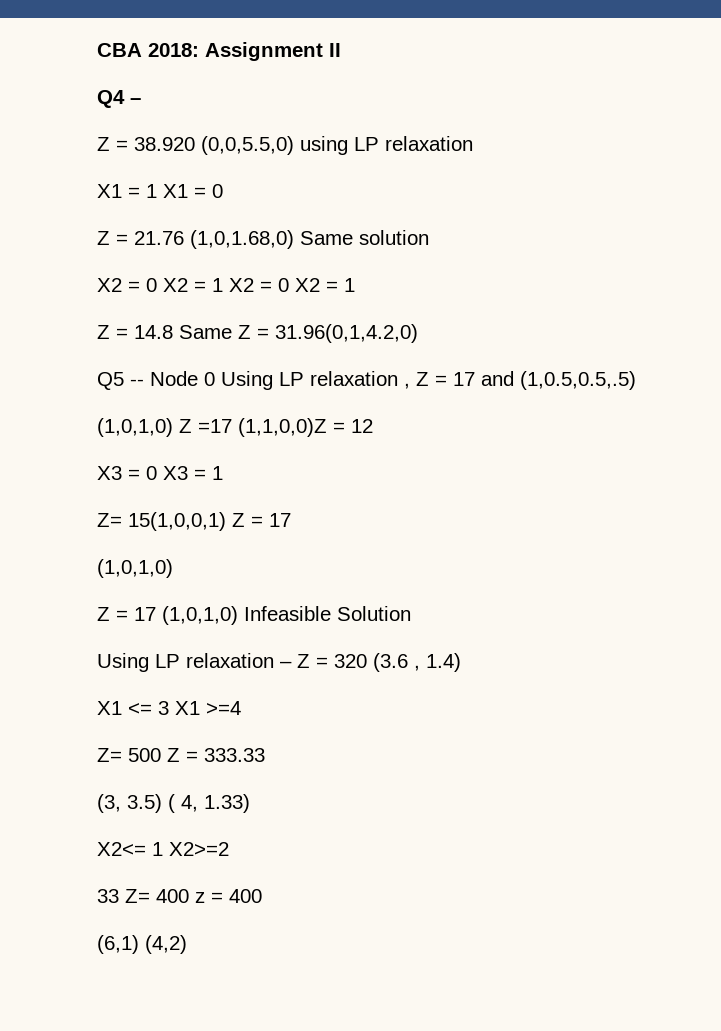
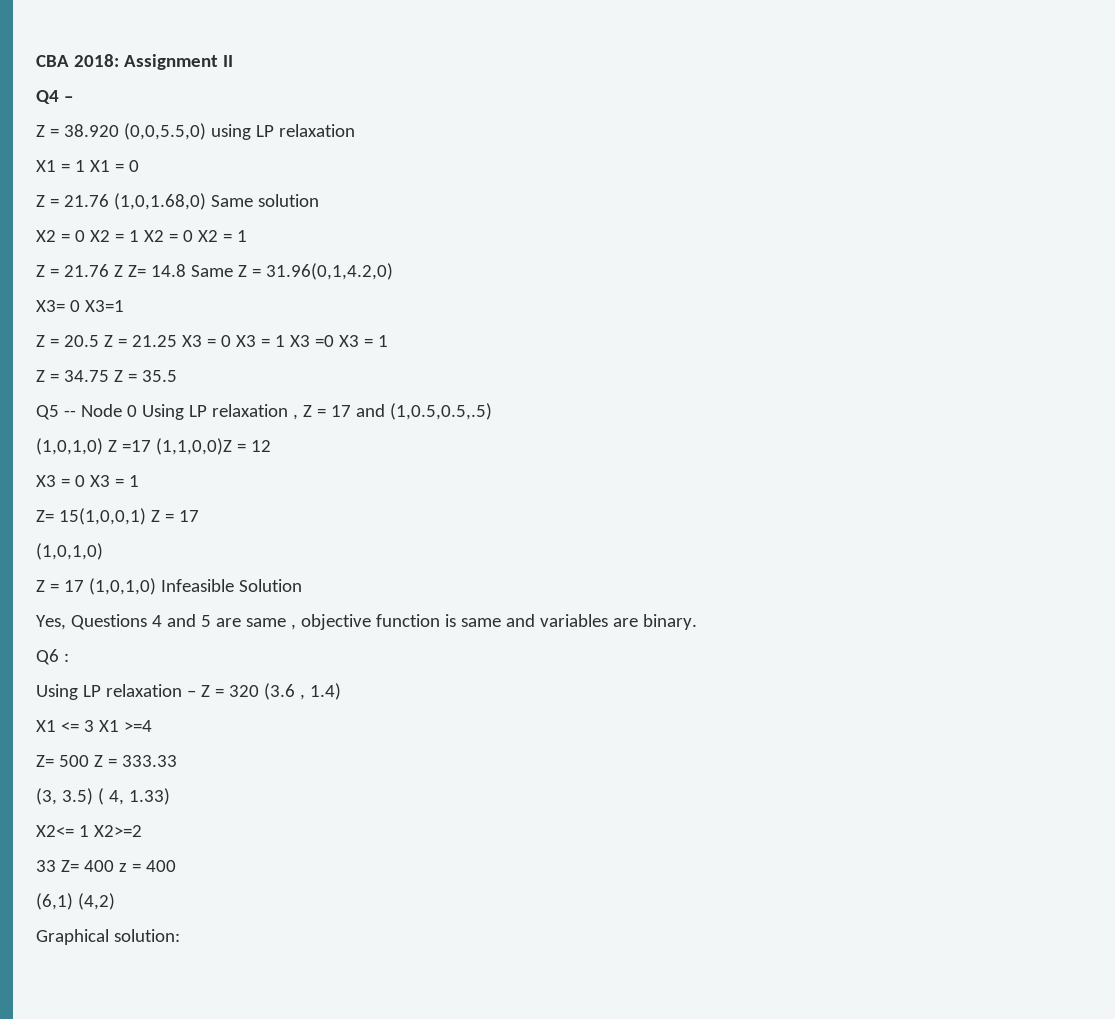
(128, 333) none -> [63,264,146,277] 21.76 Z Z=
(418, 333) none -> [36,300,124,312] [36,335,388,347] [36,370,177,382] // X3= 0 X3=1 // Z = 20.5 Z = 21.25 X3 = 0 X3 = 1 X3 =0 X3 = 1 // Z = 34.75 Z = 35.5
(411, 613) none -> [36,614,697,630] [36,649,69,665] // Yes, Questions 4 and 5 are same , objective function is same and variables are binary. // Q6 :
(187, 944) none -> [36,929,180,945] // Graphical solution:

